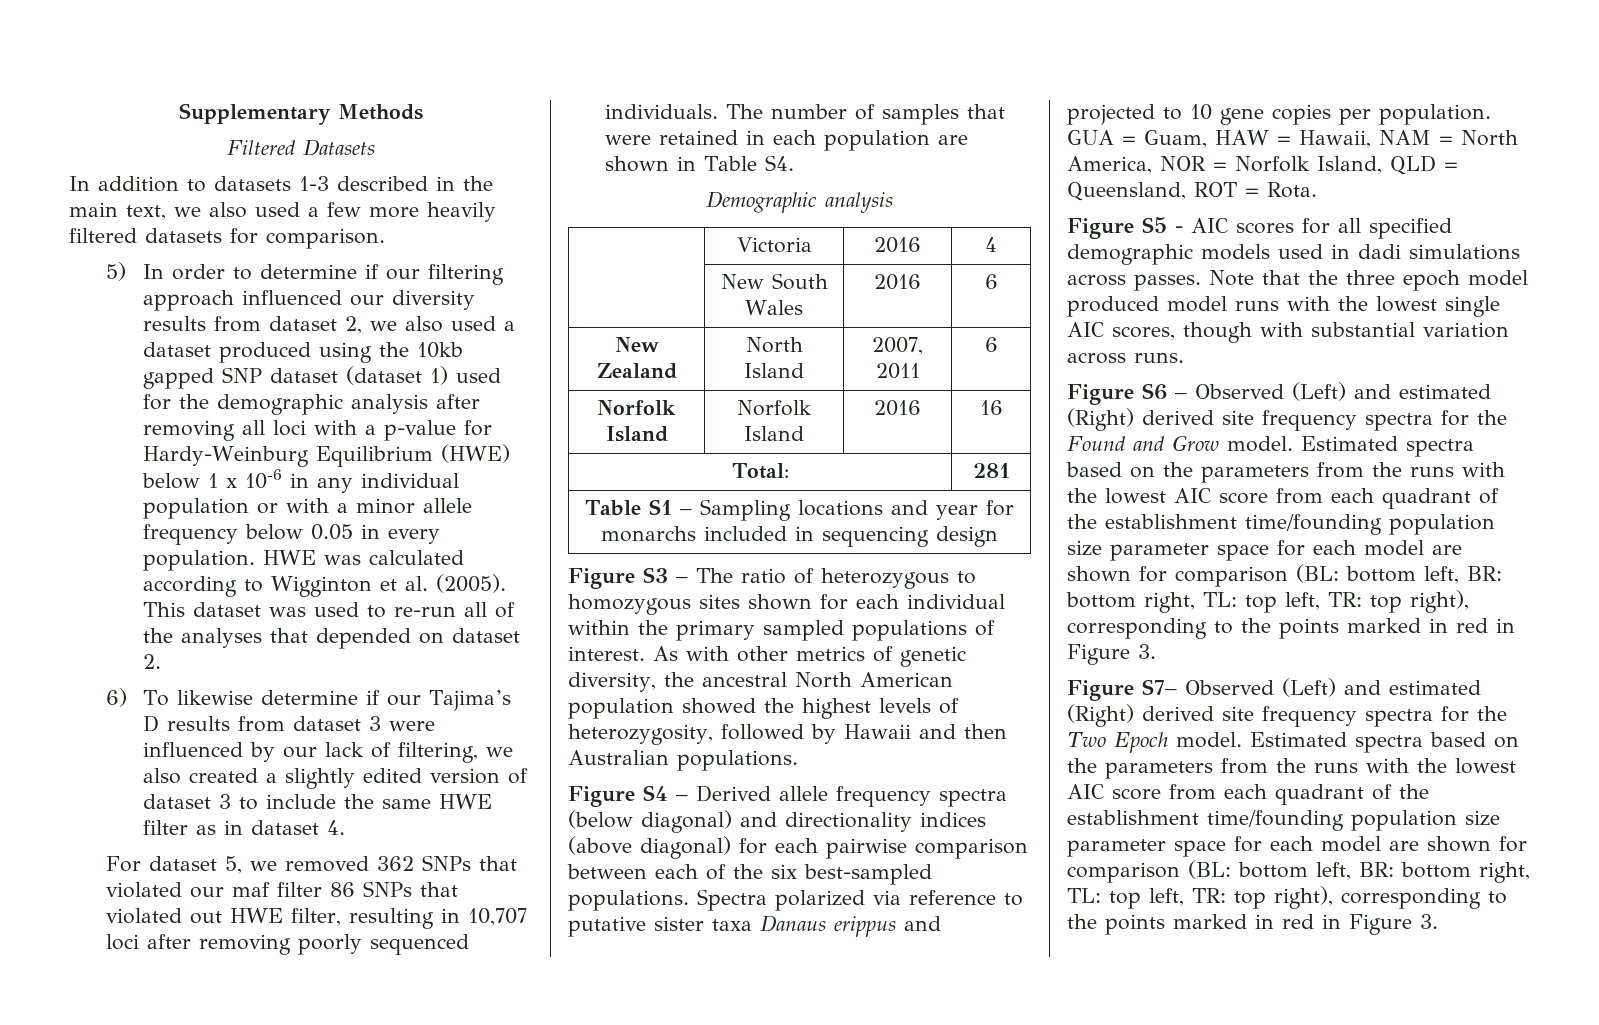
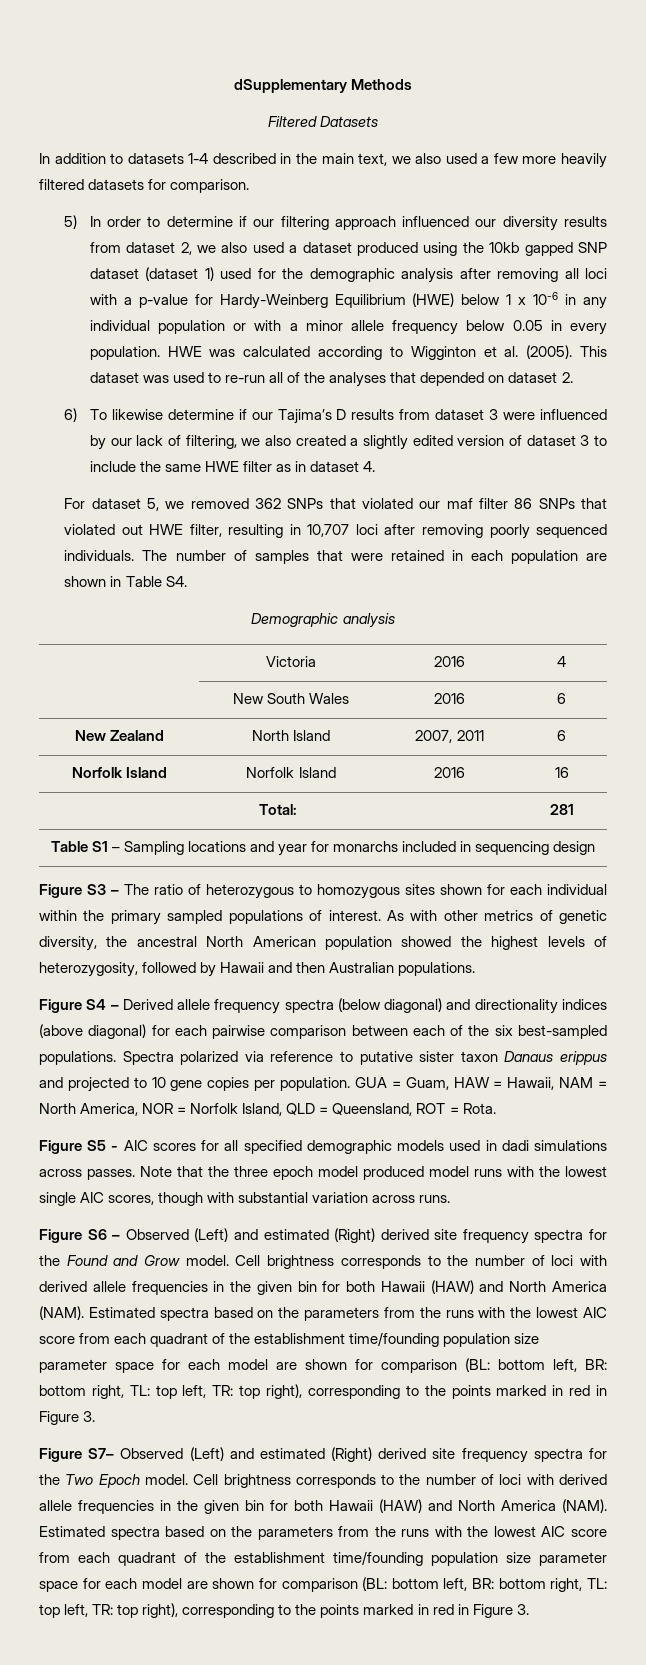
[178,103,331,125] Supplementary -> [233,79,347,93] dSupplementary
[299,176,329,191] 1-3 -> [188,153,209,164] 1-4
[142,446,309,467] Hardy-Weinburg -> [219,294,328,309] Hardy-Weinberg
[712,919,752,931] taxa -> [460,1051,498,1062] taxon
(1293, 444) none -> [235,1255,607,1269] [39,1280,607,1295] [39,1306,84,1320] Cell brightness corresponds to the number of loci with derived allele frequencies in the given bin for both Hawaii (HAW) and North America (NAM).
(1242, 740) none -> [193,1474,608,1488] [39,1499,607,1514] Cell brightness corresponds to the number of loci with derived allele frequencies in the given bin for both Hawaii (HAW) and North America (NAM).

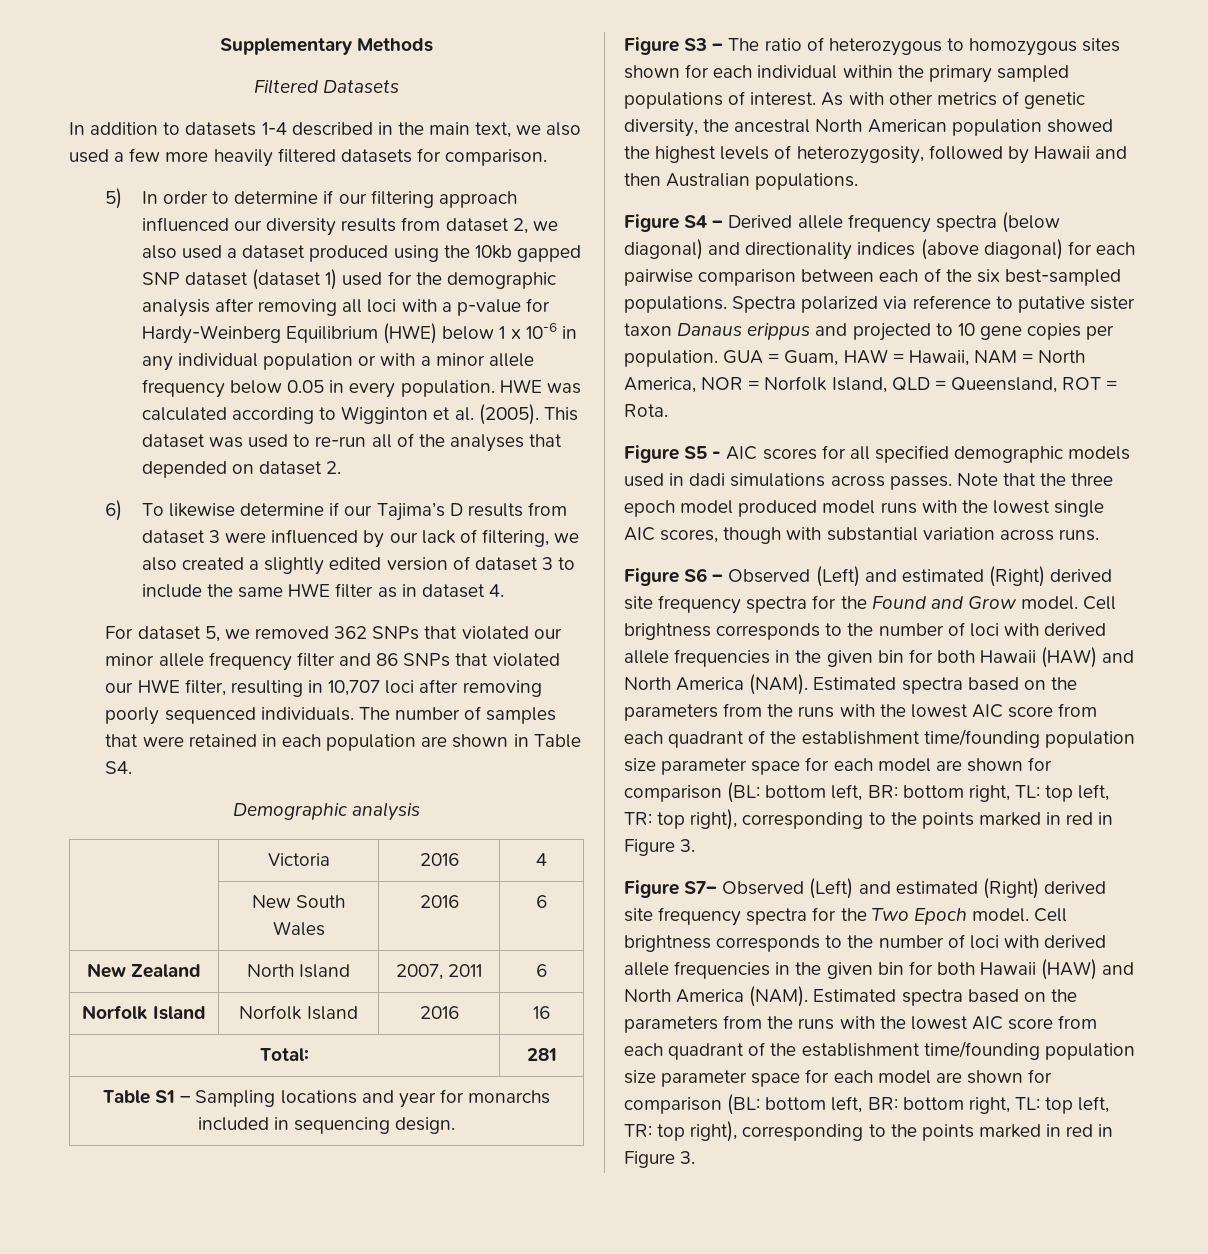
[233,79,347,93] dSupplementary -> [219,38,352,55] Supplementary
[446,498,509,509] maf filter -> [105,652,371,671] minor allele frequency filter and
[121,524,143,535] out -> [105,682,134,693] our
[553,841,596,855] design -> [395,1117,456,1134] design.

